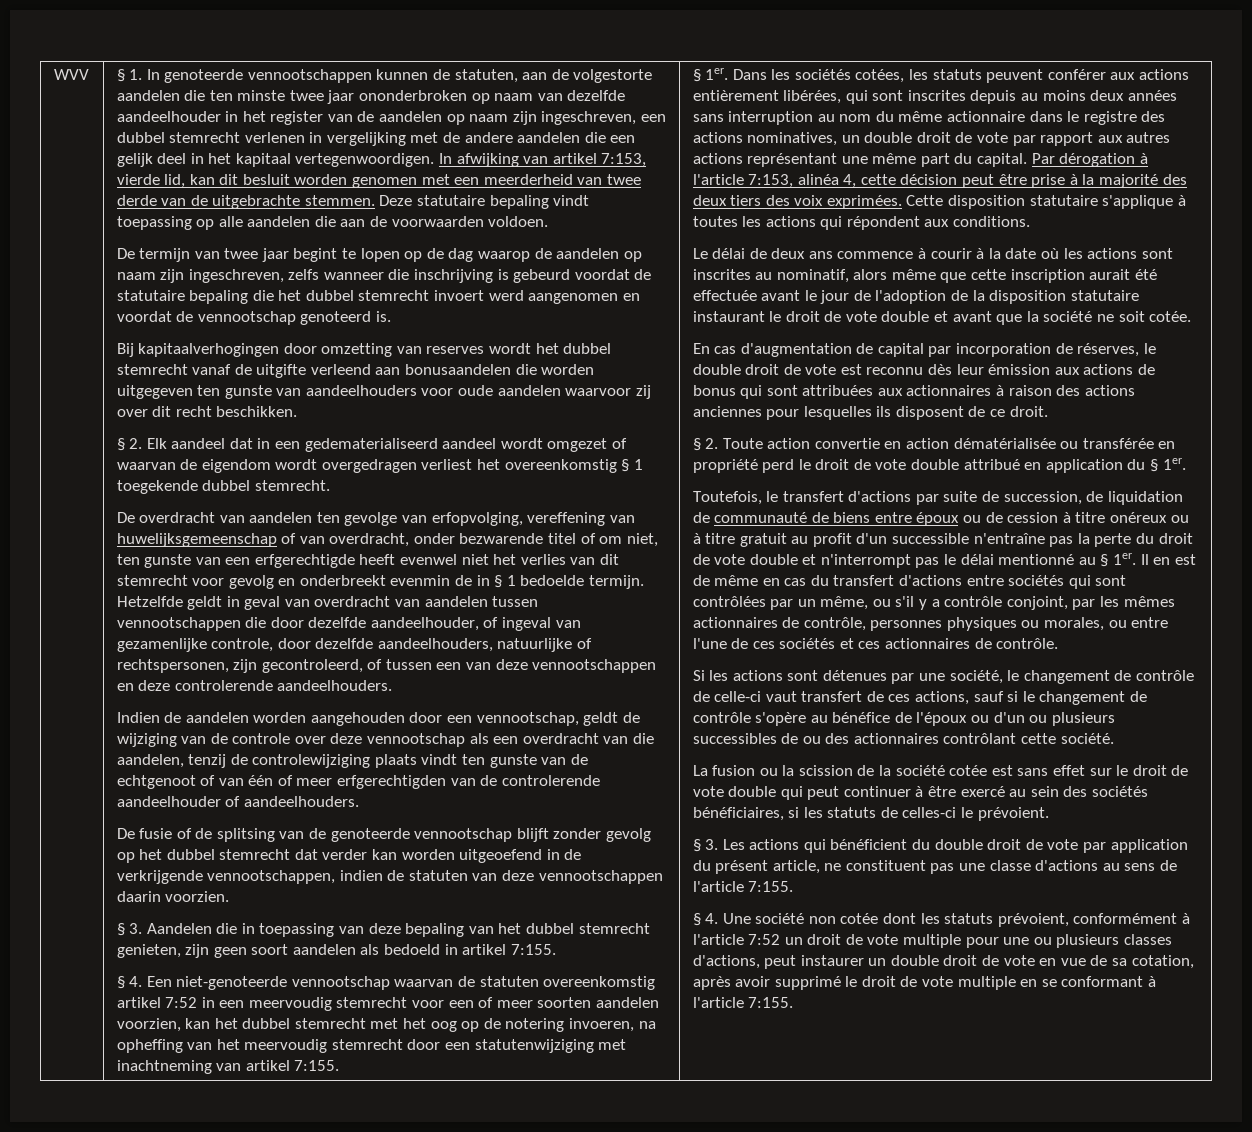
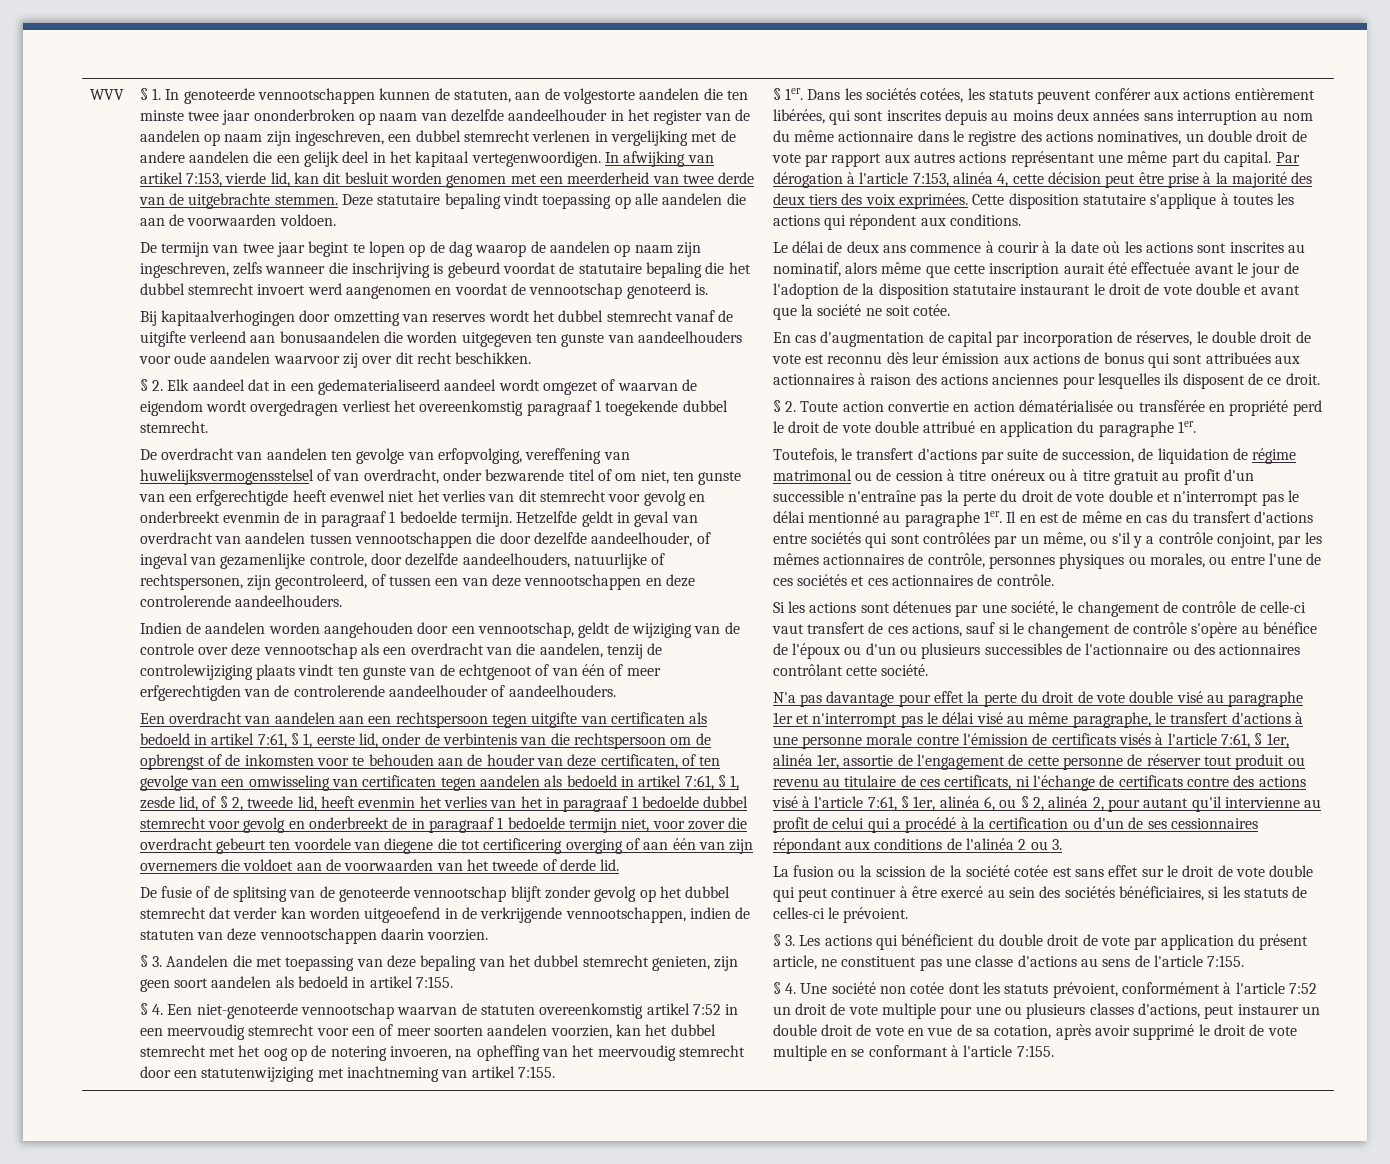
[621,459,630,472] § -> [526,400,592,416] paragraaf
[116,533,277,547] huwelijksgemeenschap -> [139,469,314,485] huwelijksvermogensstelsel
[494,575,503,588] § -> [321,511,387,527] paragraaf
(359, 801) none -> [139,712,708,728] [139,733,711,749] [139,754,721,770] [139,775,740,791] [139,796,749,812] [139,817,748,833] [139,838,754,854] [139,859,620,871] // Een overdracht van aandelen aan een rechtspersoon tegen uitgifte van certificaten als bedoeld in artikel 7:61, § 1, eerste lid, onder de verbintenis van die rechtspersoon om de opbrengst of de inkomsten voor te behouden aan de houder van deze certificaten, of ten gevolge van een omwisseling van certificaten tegen aandelen als bedoeld in artikel 7:61, § 1, zesde lid, of § 2, tweede lid, heeft evenmin het verlies van het in paragraaf 1 bedoelde dubbel stemrecht voor gevolg en onderbreekt de in paragraaf 1 bedoelde termijn niet, voor zover die overdracht gebeurt ten voordele van diegene die tot certificering overging of aan één van zijn overnemers die voldoet aan de voorwaarden van het tweede of derde lid.
[241,923,255,934] in -> [256,957,283,967] met
[1150,459,1159,472] § -> [1098,421,1174,437] paragraphe
[714,512,960,526] communauté de biens entre époux -> [1252,448,1297,464] [772,469,852,481] régime matrimonal
[1100,554,1109,567] § -> [904,511,980,527] paragraphe
(799, 738) none -> [1085,643,1169,655] l'actionnaire
(1114, 738) none -> [772,691,1304,707] [772,712,1303,728] [772,733,1289,749] [772,754,1305,770] [772,775,1306,791] [771,796,1322,812] [772,817,1258,833] [772,838,1063,854] // N'a pas davantage pour effet la perte du droit de vote double visé au paragraphe 1er et n'interrompt pas le délai visé au même paragraphe, le transfert d'actions à une personne morale contre l'émission de certificats visés à l'article 7:61, § 1er, alinéa 1er, assortie de l'engagement de cette personne de réserver tout produit ou revenu au titulaire de ces certificats, ni l'échange de certificats contre des actions visé à l'article 7:61, § 1er, alinéa 6, ou § 2, alinéa 2, pour autant qu'il intervienne au profit de celui qui a procédé à la certification ou d'un de ses cessionnaires répondant aux conditions de l'alinéa 2 ou 3.

